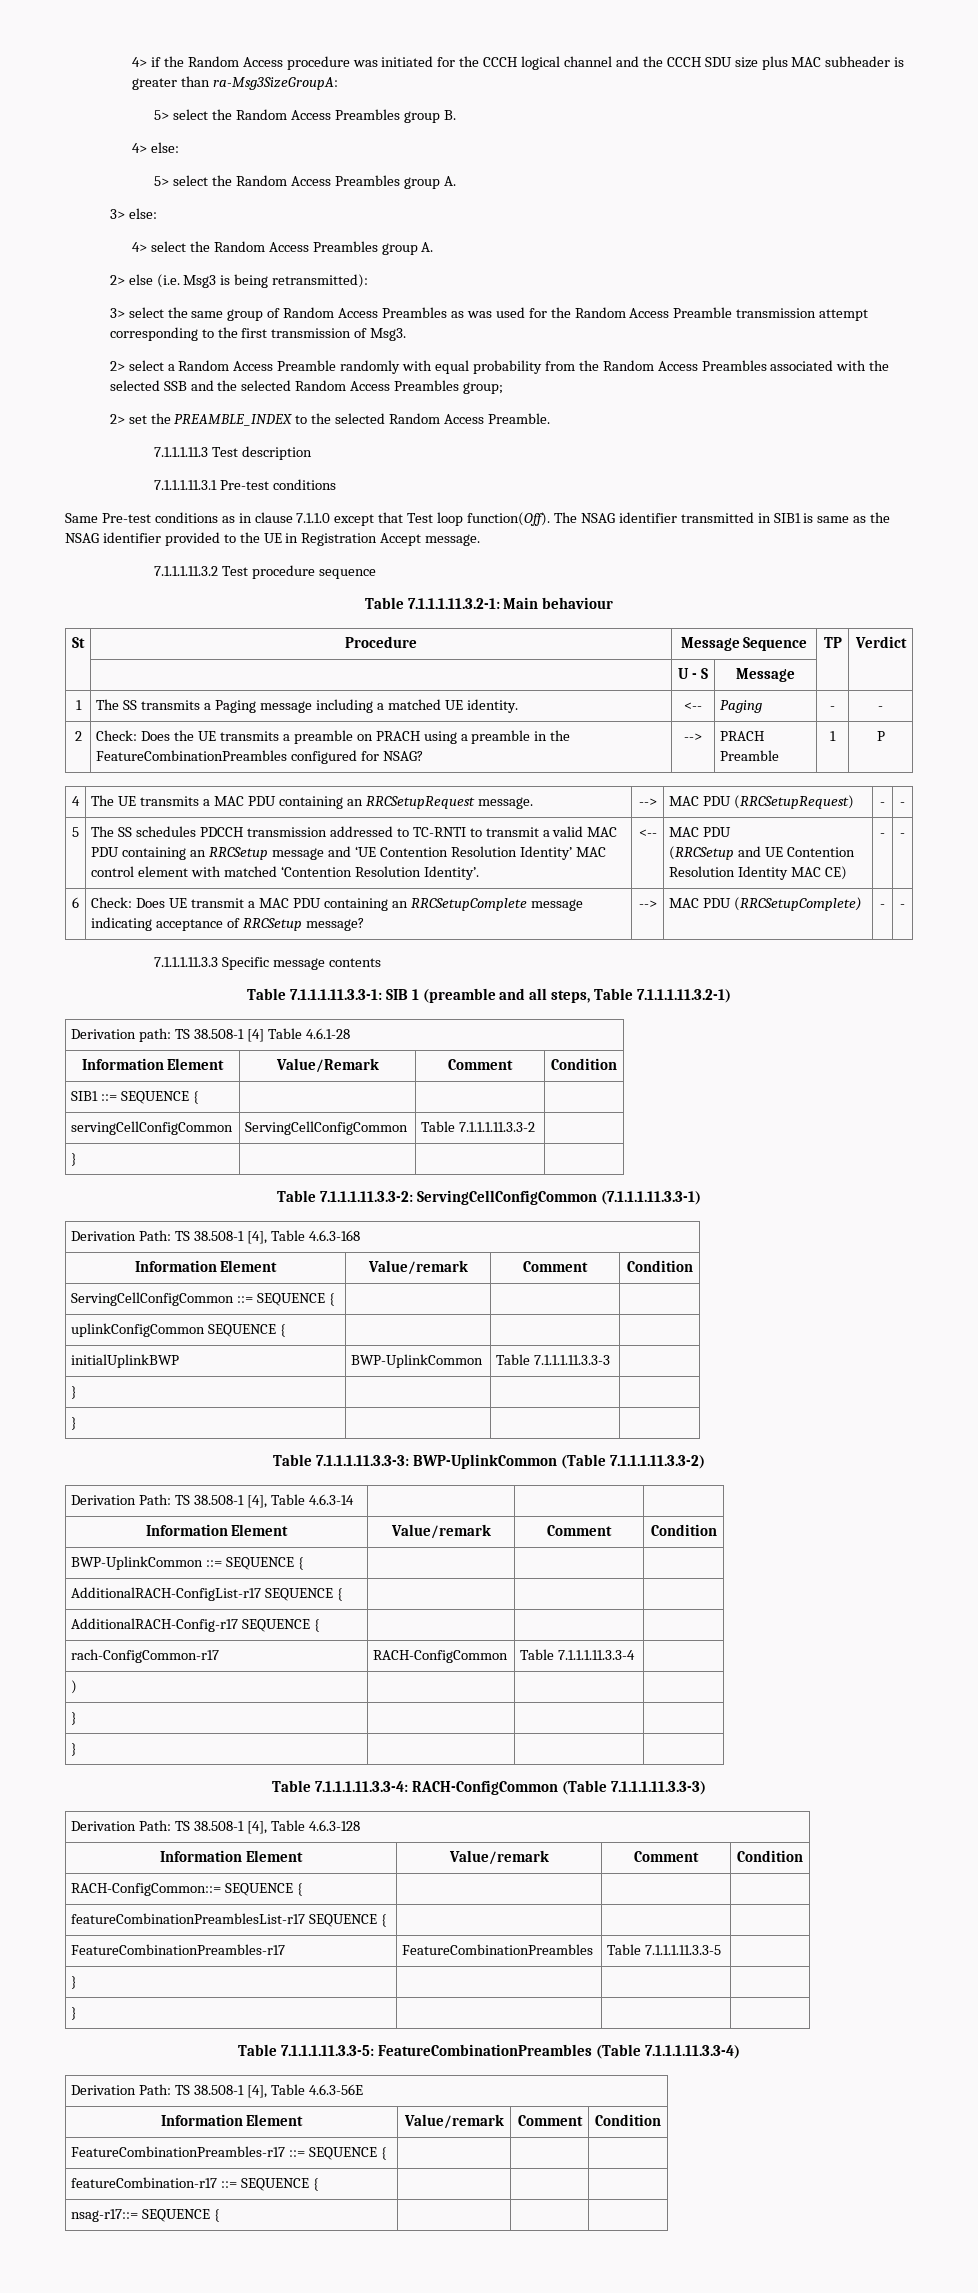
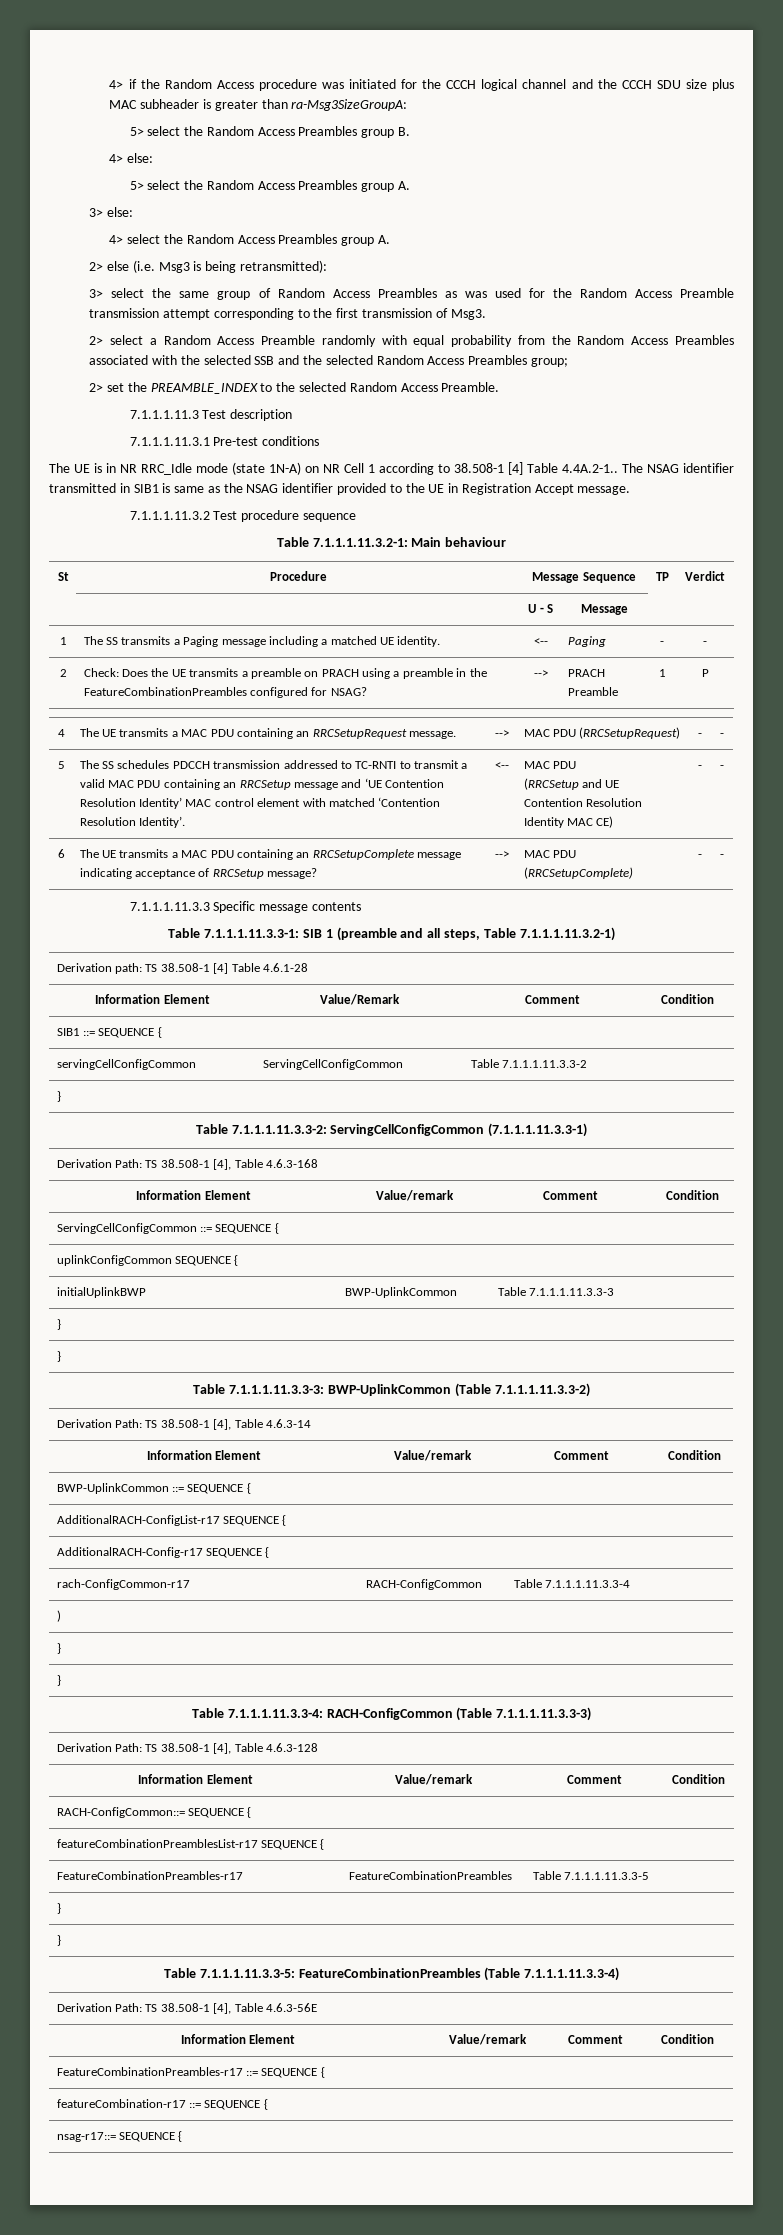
[65,512,551,526] Same Pre-test conditions as in clause 7.1.1.0 except that Test loop function(Off). -> [49,462,618,475] The UE is in NR RRC_Idle mode (state 1N-A) on NR Cell 1 according to 38.508-1 [4] Table 4.4A.2-1..
[91,897,245,908] Check: Does UE transmit -> [79,849,169,858] The UE transmits

